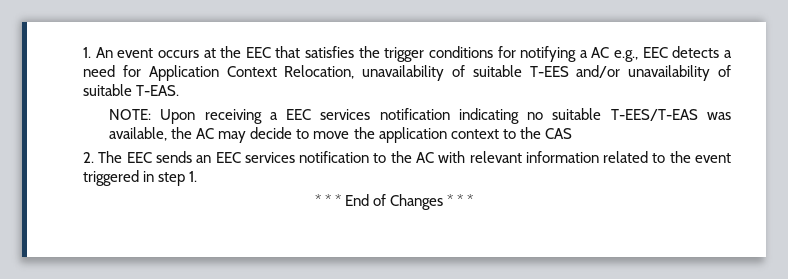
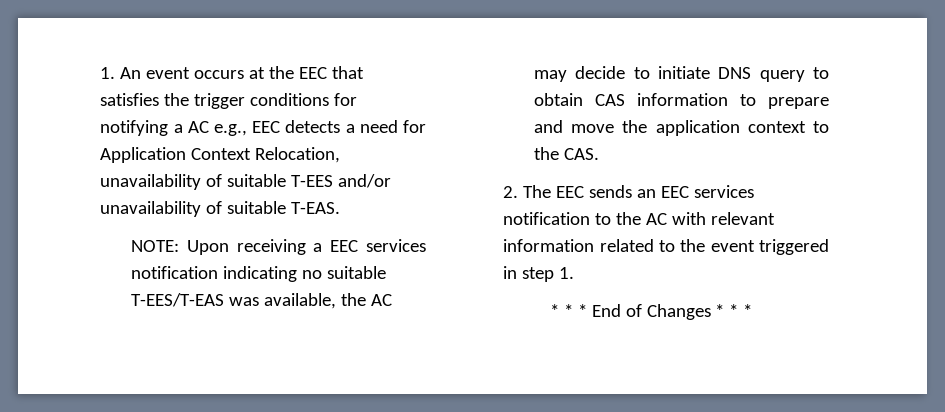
(310, 134) none -> [657,66,830,82] [533,93,829,109] [533,120,563,133] initiate DNS query to obtain CAS information to prepare and
[544,128,572,139] CAS -> [563,148,599,160] CAS.

